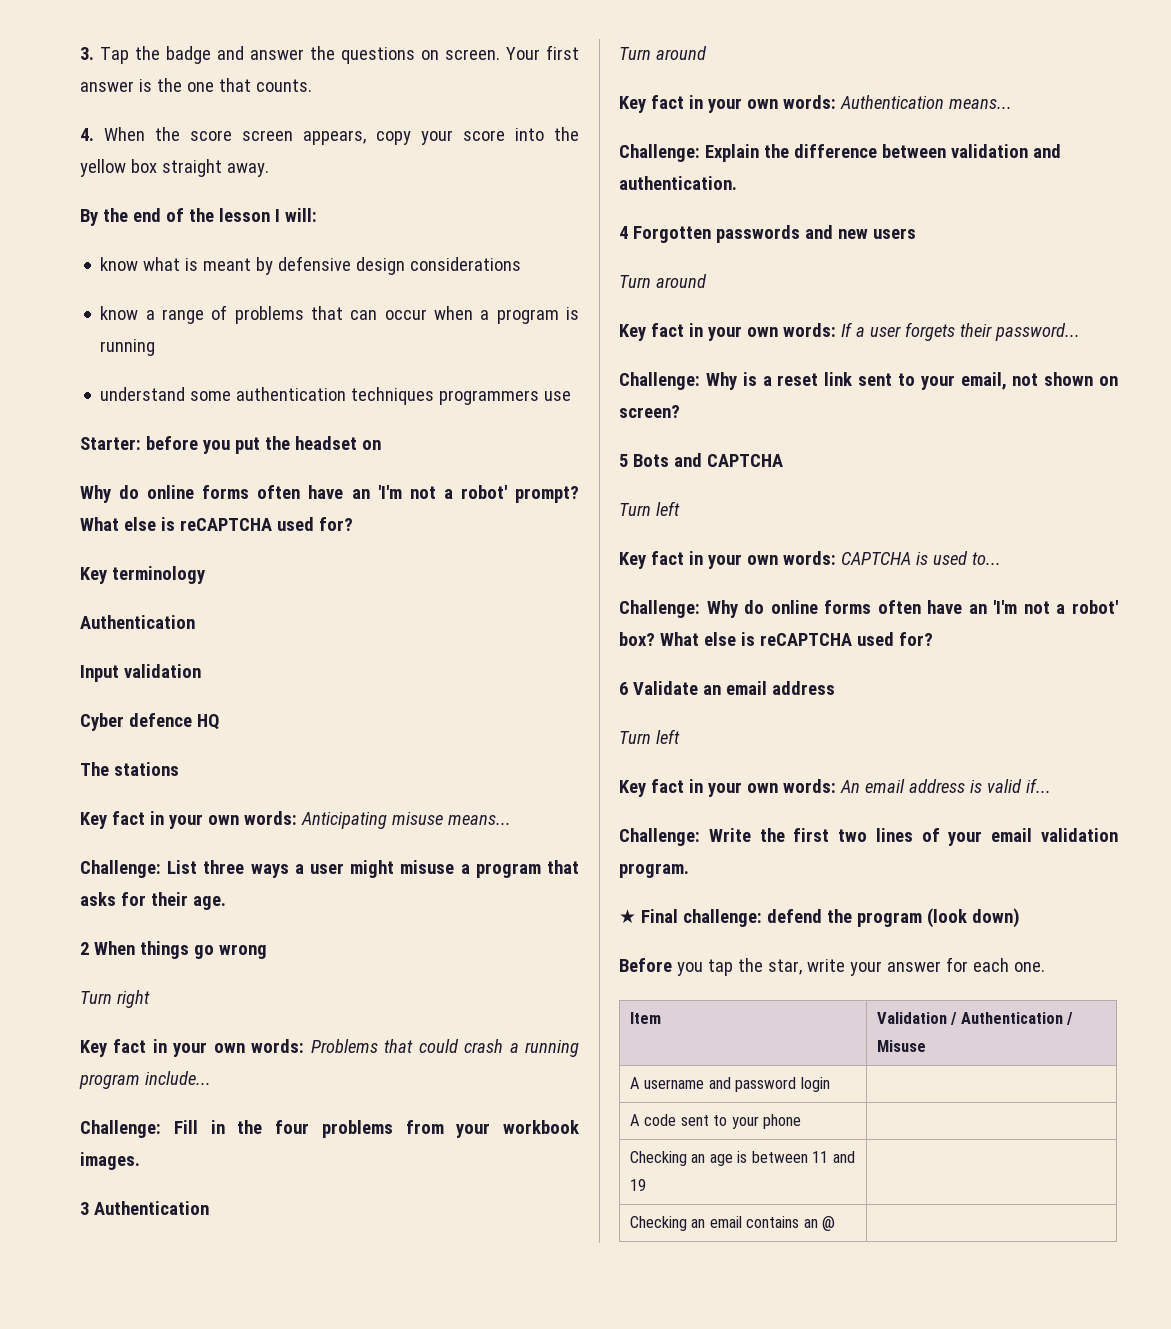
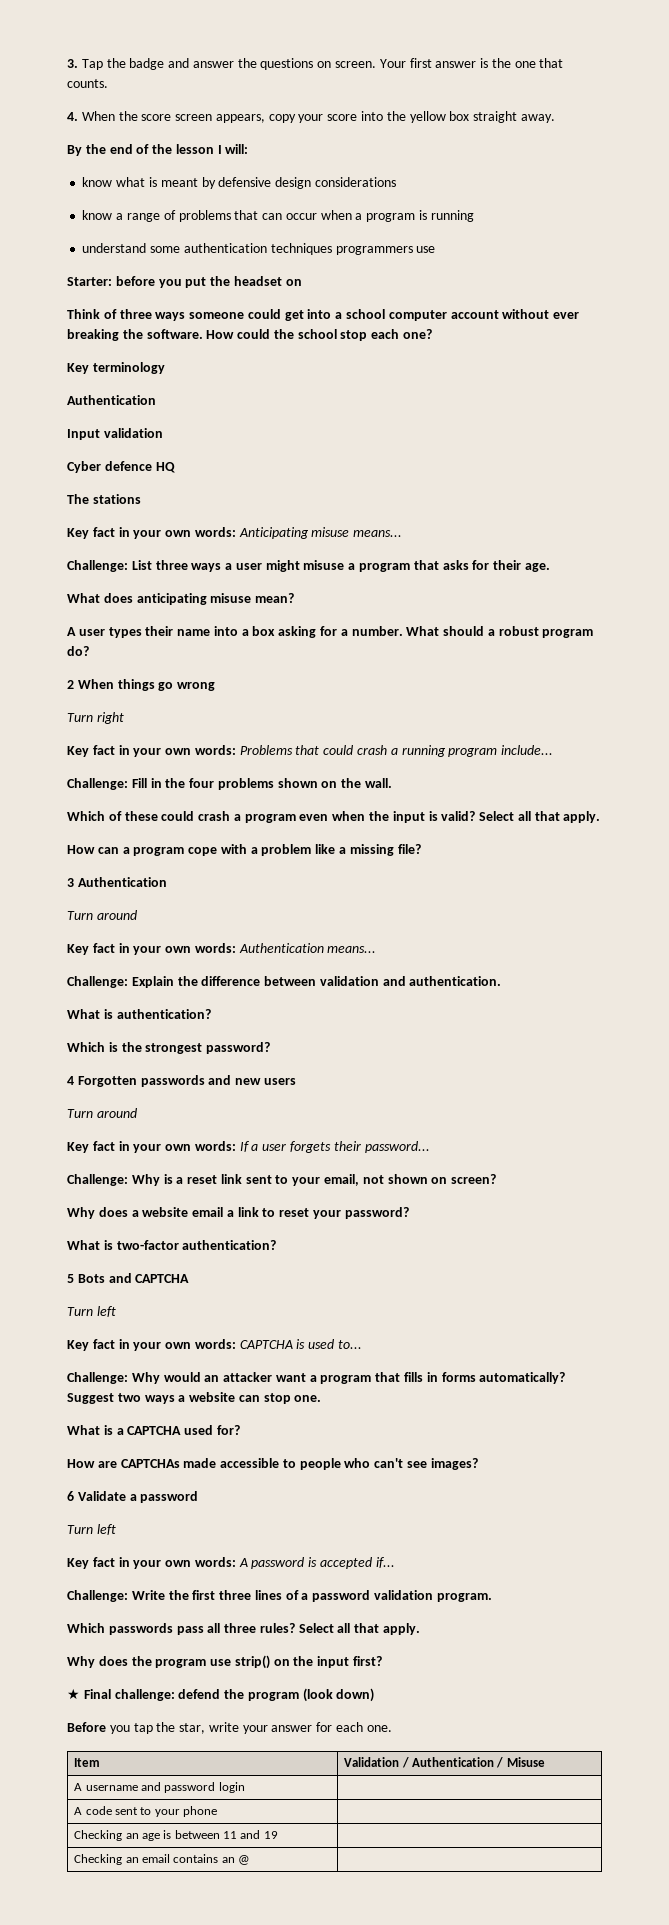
[80,485,579,503] [80,517,353,531] Why do online forms often have an 'I'm not a robot' prompt? What else is reCAPTCHA used for? -> [67,309,580,321] [67,329,433,341] Think of three ways someone could get into a school computer account without ever breaking the software. How could the school stop each one?
(226, 903) none -> [67,593,295,605] [67,626,594,638] [67,646,89,656] // What does anticipating misuse mean? // A user types their name into a box asking for a number. What should a robust program do?
[405,1120,579,1138] [80,1152,140,1170] from your workbook images. -> [277,778,393,788] [67,811,601,823] [67,844,421,856] shown on the wall. // Which of these could crash a program even when the input is valid? Select all that apply. // How can a program cope with a problem like a missing file?
(737, 183) none -> [67,1009,211,1019] [67,1042,271,1054] // What is authentication? // Which is the strongest password?
(680, 411) none -> [67,1207,409,1219] [67,1240,277,1250] // Why does a website email a link to reset your password? // What is two-factor authentication?
[744,600,1118,614] [619,632,933,646] do online forms often have an 'I'm not a robot' box? What else is reCAPTCHA used for? -> [163,1372,566,1384] [67,1392,322,1404] [67,1425,240,1435] [67,1458,478,1470] would an attacker want a program that fills in forms automatically? Suggest two ways a website can stop one. // What is a CAPTCHA used for? // How are CAPTCHAs made accessible to people who can't see images?
[702,681,835,695] [619,729,680,744] [619,779,1022,797] an email address // Turn left // Key fact in your own words: An email address is valid -> [129,1491,199,1503] [67,1524,116,1535] [67,1557,373,1569] a password // Turn left // Key fact in your own words: A password is accepted
[838,829,868,842] two -> [219,1590,252,1600] three
[948,828,1033,846] your email -> [301,1590,371,1602] a password
(689, 870) none -> [67,1623,421,1635] [67,1655,383,1669] // Which passwords pass all three rules? Select all that apply. // Why does the program use strip() on the input first?

